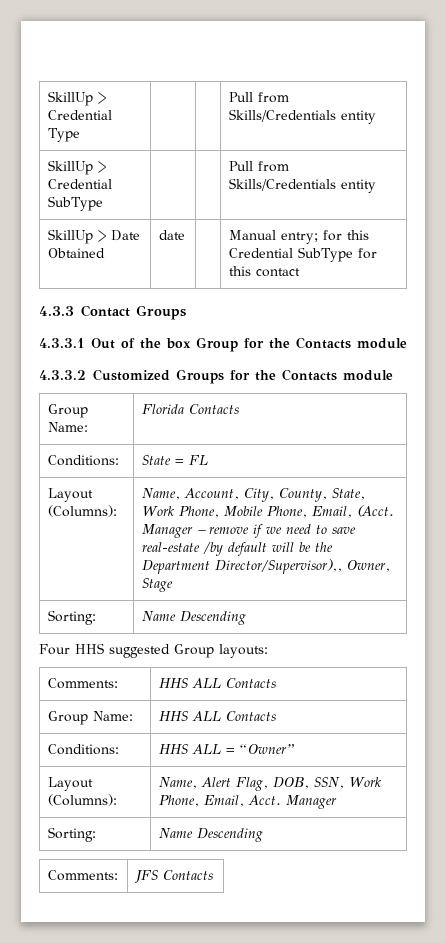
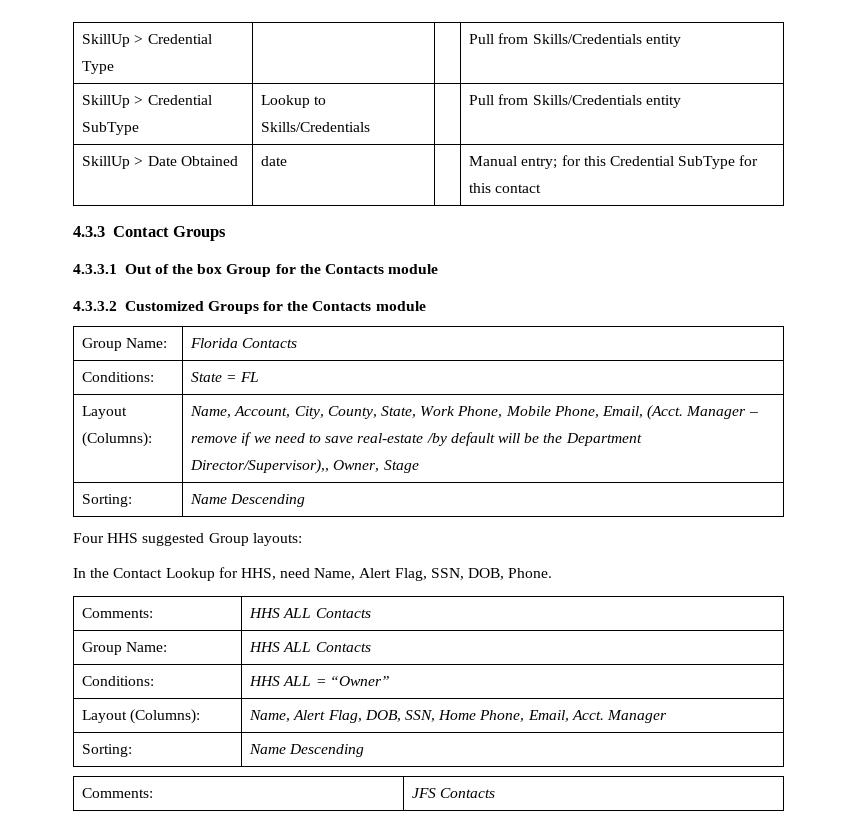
(103, 203) none -> [261,95,327,108] [261,122,371,132] Lookup to Skills/Credentials
(268, 651) none -> [73,567,553,581] // In the Contact Lookup for HHS, need Name, Alert Flag, SSN, DOB, Phone.
[348,777,382,787] Work -> [438,710,477,720] Home

